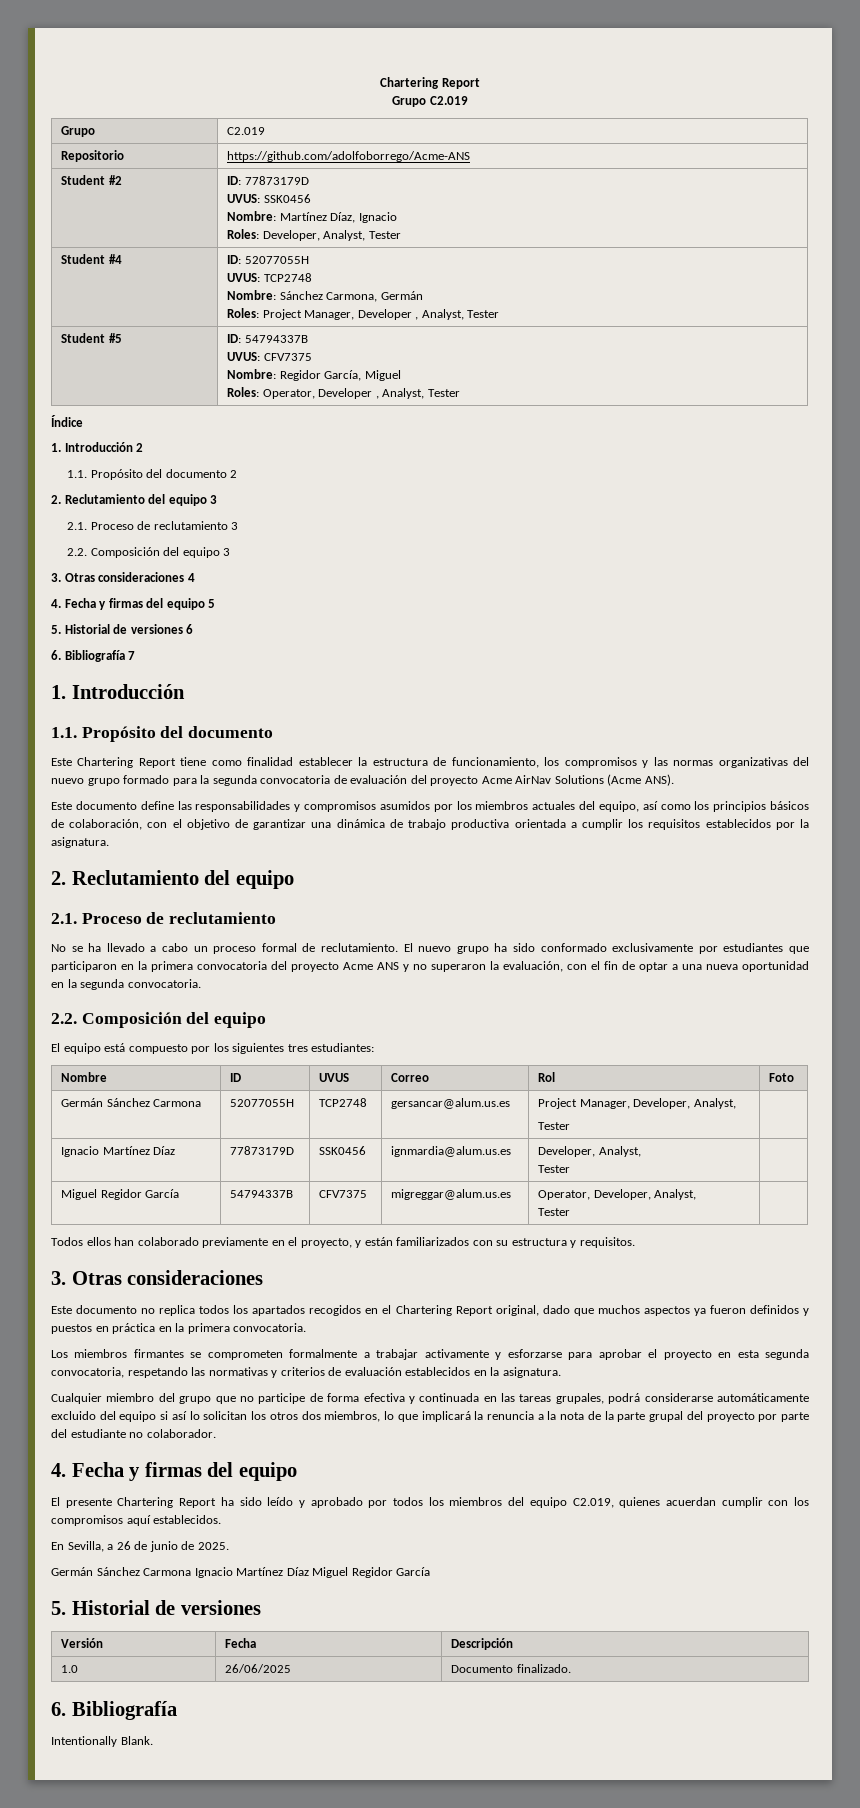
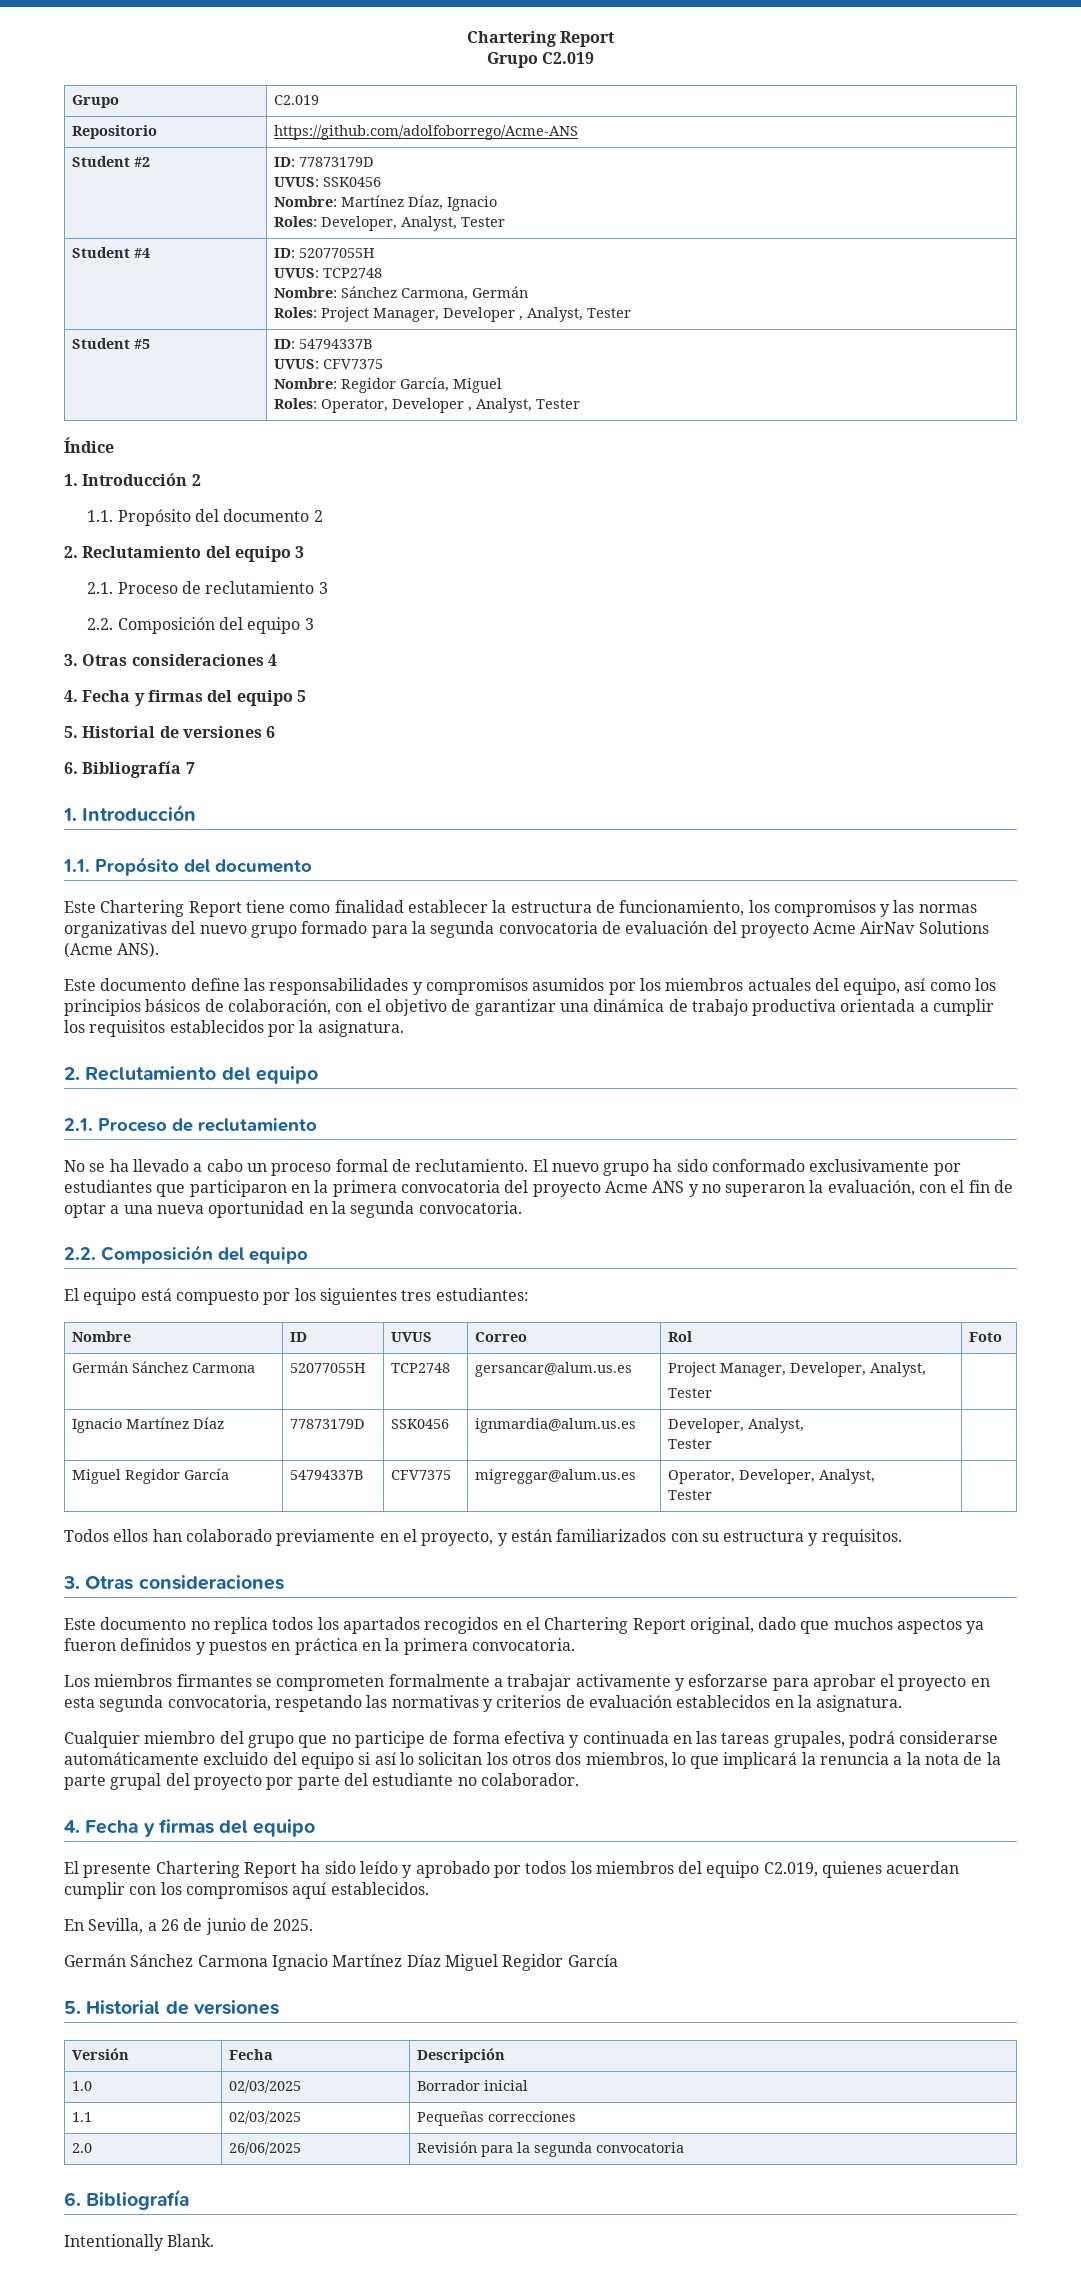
[225,1664,292,1673] [451,1664,571,1673] 26/06/2025 | Documento finalizado. -> [229,2080,302,2093] [417,2080,529,2091] [72,2112,93,2122] [229,2111,302,2124] [417,2111,577,2126] [72,2143,93,2153] [229,2142,302,2155] [417,2141,685,2157] 02/03/2025 | Borrador inicial // 1.1 | 02/03/2025 | Pequeñas correcciones // 2.0 | 26/06/2025 | Revisión para la segunda convocatoria

